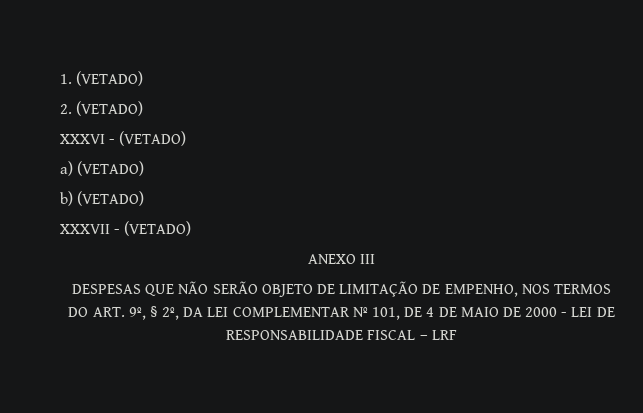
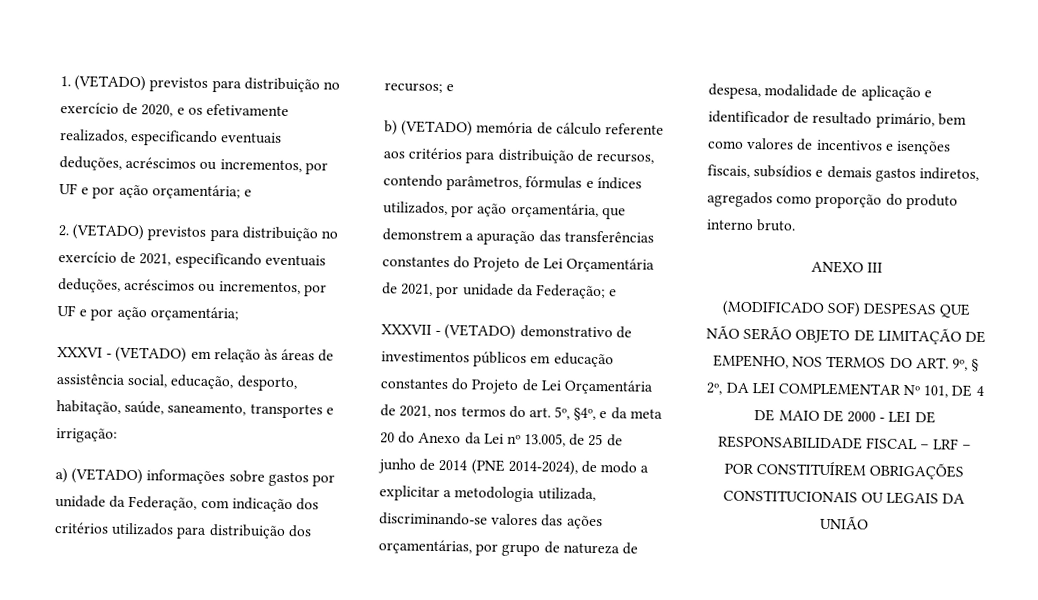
[60,101,144,116] [60,131,187,146] [60,161,145,176] [60,191,145,206] [60,221,192,236] // 2. (VETADO) // XXXVI - (VETADO) // a) (VETADO) // b) (VETADO) // XXXVII - (VETADO) -> [149,77,340,93] [60,102,289,117] [60,129,283,147] [59,156,328,175] [59,183,252,200] [58,224,338,242] [58,251,326,269] [58,278,327,297] [57,305,239,322] [57,346,335,363] [56,373,297,392] [56,400,334,419] [56,428,118,443] [55,468,335,487] [55,495,319,513] [54,522,312,539] [384,82,455,93] [384,120,664,137] [383,147,654,164] [383,174,642,192] [383,201,626,220] [382,228,654,246] [382,256,655,273] [382,282,618,300] [381,324,632,340] [381,351,614,368] [380,378,653,395] [380,404,663,422] [380,431,623,447] [378,458,650,476] [379,485,596,503] [379,512,603,530] [378,539,638,557] [708,83,932,102] [708,110,967,129] [707,137,951,155] [707,164,979,183] [707,191,958,210] [706,219,797,232] previstos para distribuição no exercício de 2020, e os efetivamente realizados, especificando eventuais deduções, acréscimos ou incrementos, por UF e por ação orçamentária; e // 2. (VETADO) previstos para distribuição no exercício de 2021, especificando eventuais deduções, acréscimos ou incrementos, por UF e por ação orçamentária; // XXXVI - (VETADO) em relação às áreas de assistência social, educação, desporto, habitação, saúde, saneamento, transportes e irrigação: // a) (VETADO) informações sobre gastos por unidade da Federação, com indicação dos critérios utilizados para distribuição dos recursos; e // b) (VETADO) memória de cálculo referente aos critérios para distribuição de recursos, contendo parâmetros, fórmulas e índices utilizados, por ação orçamentária, que demonstrem a apuração das transferências constantes do Projeto de Lei Orçamentária de 2021, por unidade da Federação; e // XXXVII - (VETADO) demonstrativo de investimentos públicos em educação constantes do Projeto de Lei Orçamentária de 2021, nos termos do art. 5º, §4º, e da meta 20 do Anexo da Lei nº 13.005, de 25 de junho de 2014 (PNE 2014-2024), de modo a explicitar a metodologia utilizada, discriminando-se valores das ações orçamentárias, por grupo de natureza de despesa, modalidade de aplicação e identificador de resultado primário, bem como valores de incentivos e isenções fiscais, subsídios e demais gastos indiretos, agregados como proporção do produto interno bruto.
(376, 259) none -> [721,300,860,318] (MODIFICADO SOF)
(457, 335) none -> [962,444,973,450] [723,461,965,480] [722,489,966,505] [819,515,869,530] – POR CONSTITUÍREM OBRIGAÇÕES CONSTITUCIONAIS OU LEGAIS DA UNIÃO

